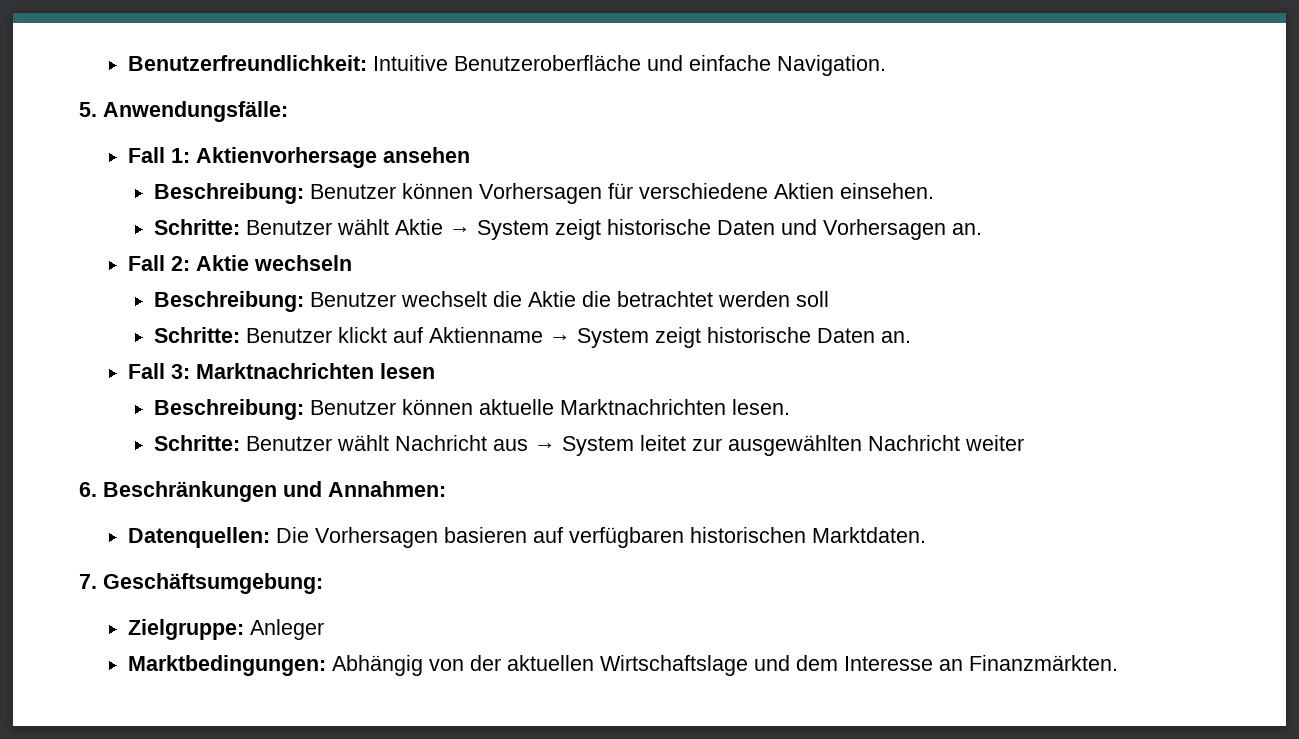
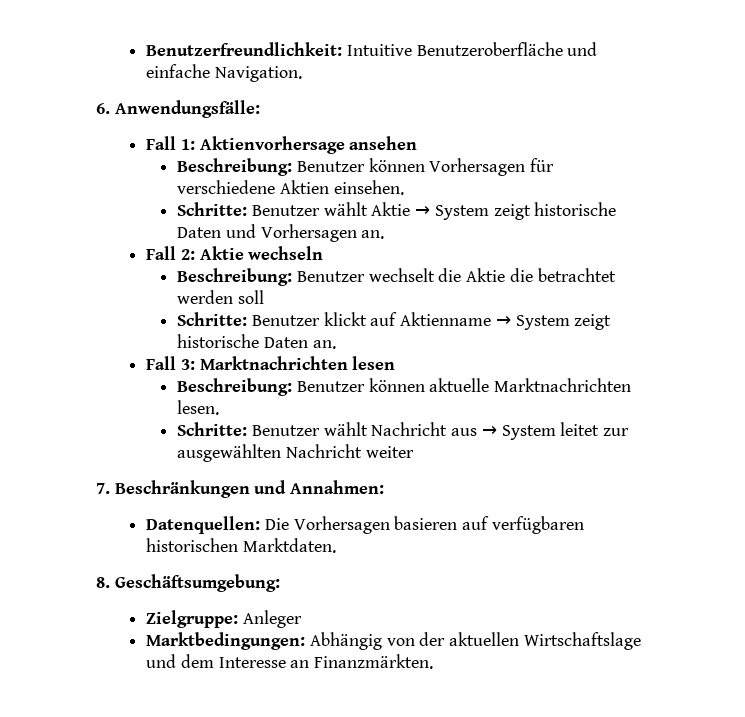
[79,102,97,117] 5. -> [96,103,110,114] 6.
[79,482,97,497] 6. -> [96,483,110,494] 7.
[79,574,97,589] 7. -> [96,577,110,588] 8.

